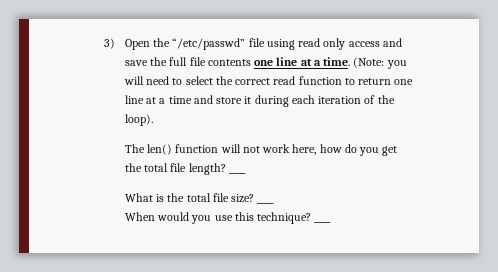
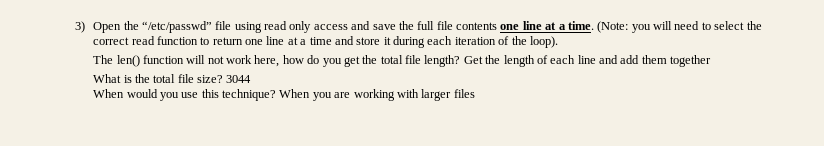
[228,172,246,174] ____ -> [463,55,712,67] Get the length of each line and add them together
[257,202,275,204] ____ -> [226,75,252,83] 3044
[314,221,332,223] ____ -> [279,89,475,101] When you are working with larger files

